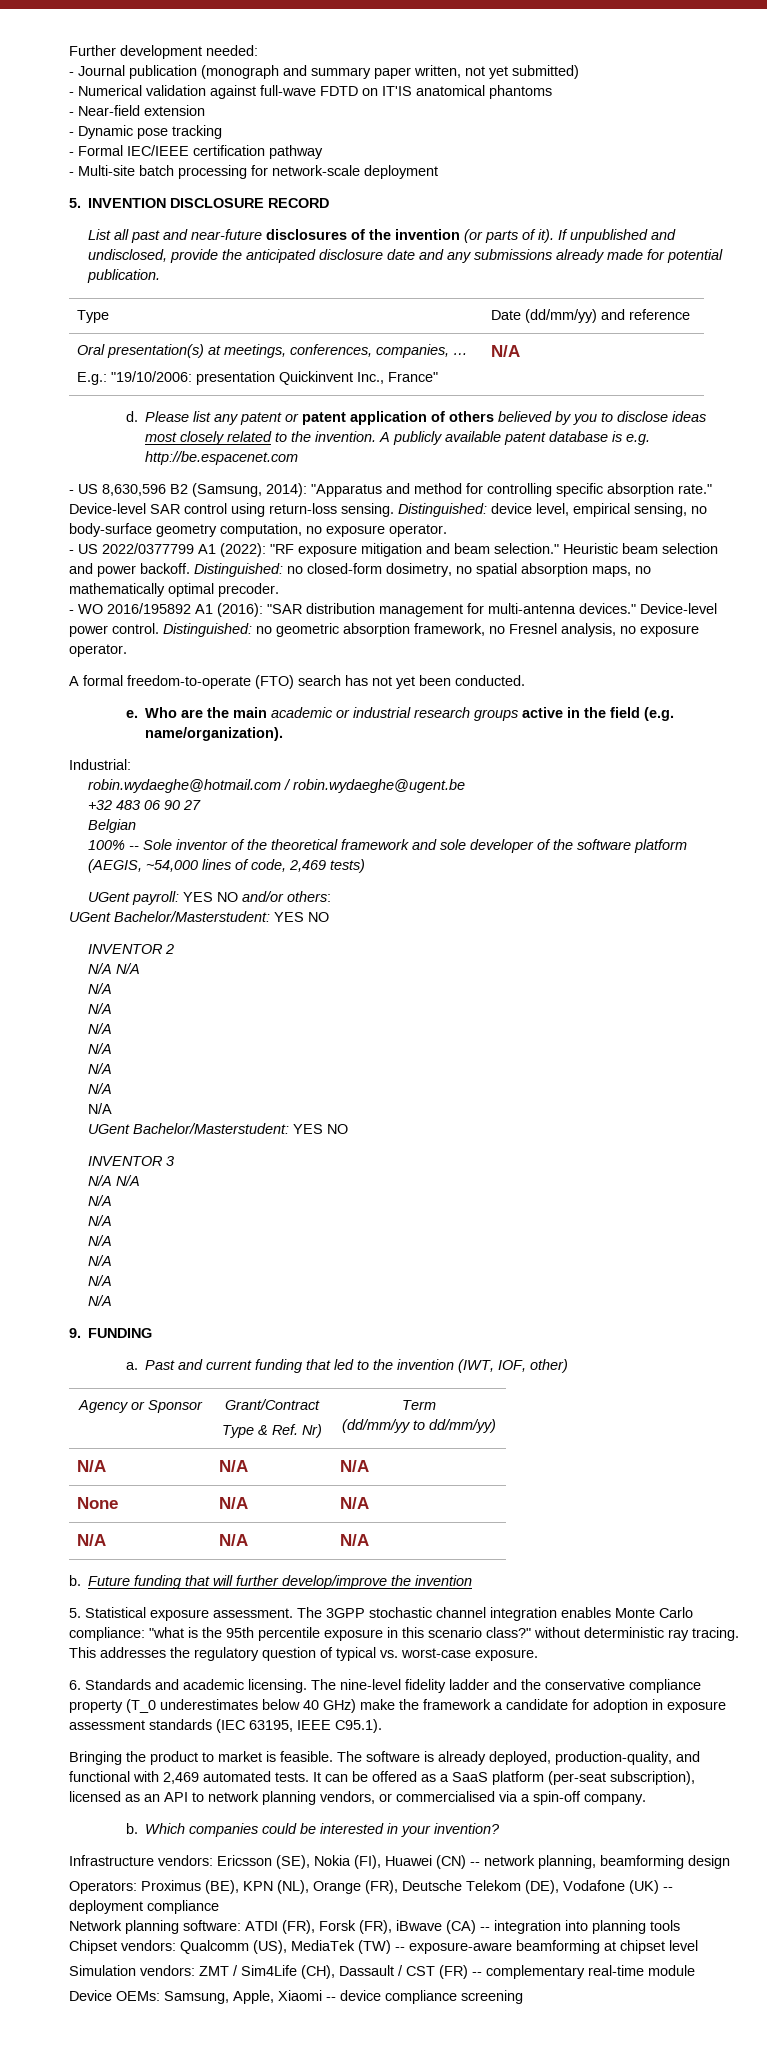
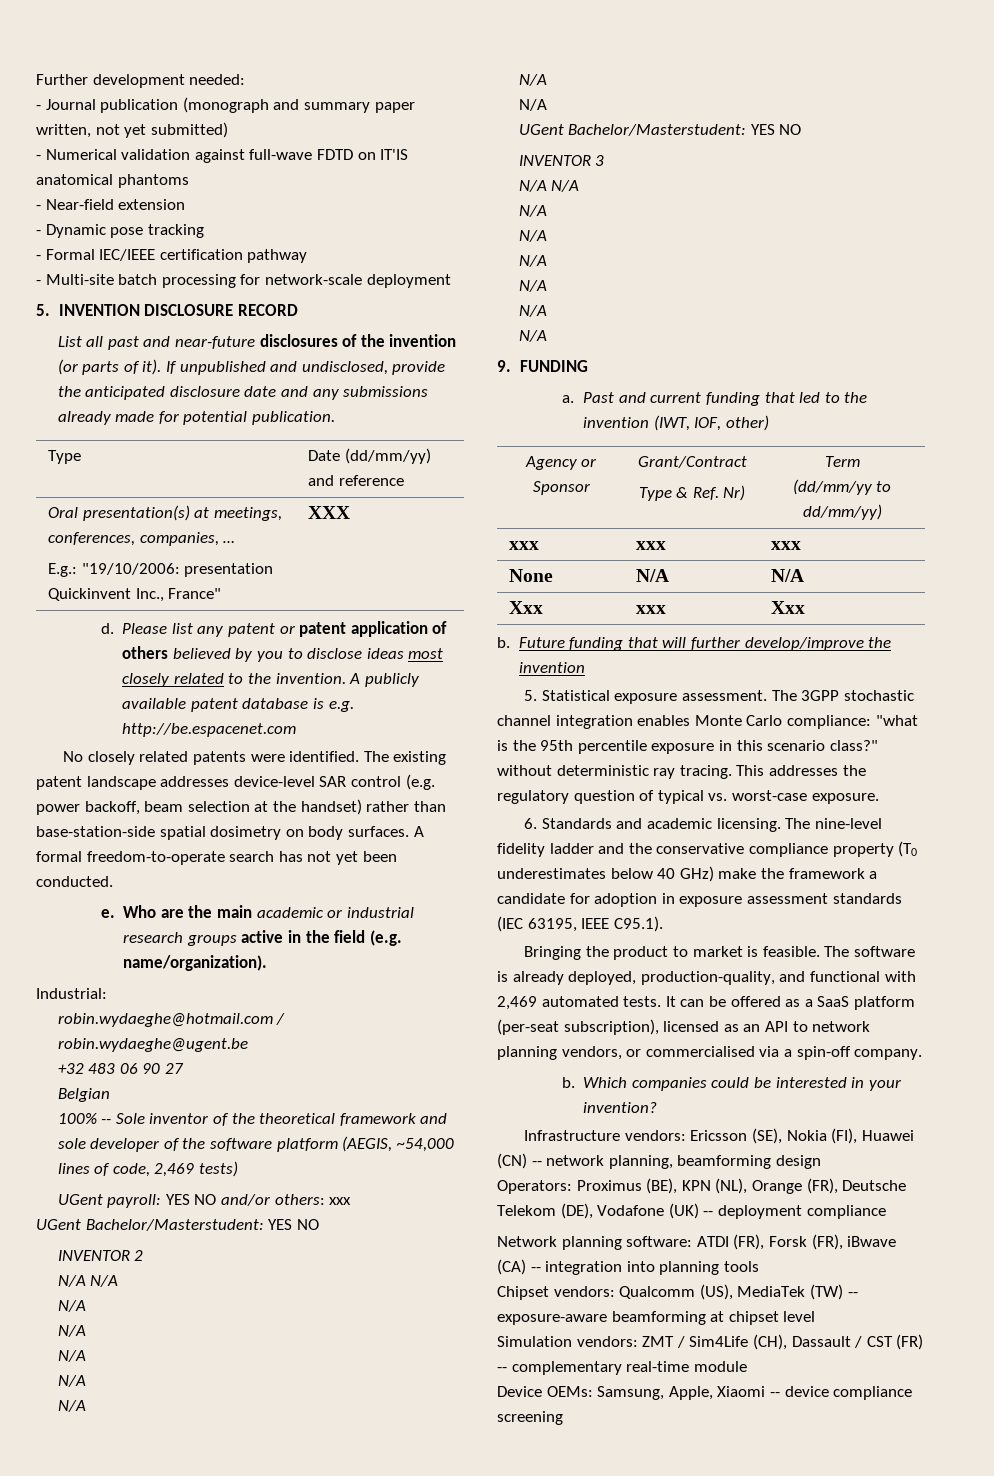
[491,345,521,357] N/A -> [308,506,351,519] XXX
[69,483,712,497] [69,503,707,517] [69,523,447,537] [69,543,718,557] [69,563,651,577] [69,583,279,597] [69,603,717,617] [69,623,699,637] [69,644,127,657] - US 8,630,596 B2 (Samsung, 2014): "Apparatus and method for controlling specific absorption rate." Device-level SAR control using return-loss sensing. Distinguished: device level, empirical sensing, no body-surface geometry computation, no exposure operator. // - US 2022/0377799 A1 (2022): "RF exposure mitigation and beam selection." Heuristic beam selection and power backoff. Distinguished: no closed-form dosimetry, no spatial absorption maps, no mathematically optimal precoder. // - WO 2016/195892 A1 (2016): "SAR distribution management for multi-antenna devices." Device-level power control. Distinguished: no geometric absorption framework, no Fresnel analysis, no exposure operator. // -> [63,751,447,765] [36,774,435,790] [36,799,446,815] [36,826,409,840] No closely related patents were identified. The existing patent landscape addresses device-level SAR control (e.g. power backoff, beam selection at the handset) rather than base-station-side spatial dosimetry on body surfaces.
[255,675,294,689] (FTO) -> (225, 858) none
(331, 896) none -> [329,1197,352,1205] xxx
[77,1460,107,1472] [219,1460,249,1472] [340,1460,370,1472] N/A | N/A | N/A -> [509,541,540,550] [636,541,667,550] [771,541,802,550] xxx | xxx | xxx
[77,1534,107,1546] [219,1534,249,1546] [340,1534,370,1546] N/A | N/A | N/A -> [509,601,544,614] [636,605,667,614] [771,601,806,614] Xxx | xxx | Xxx
[126,1699,156,1713] (T_0 -> [898,841,918,857] (T0

